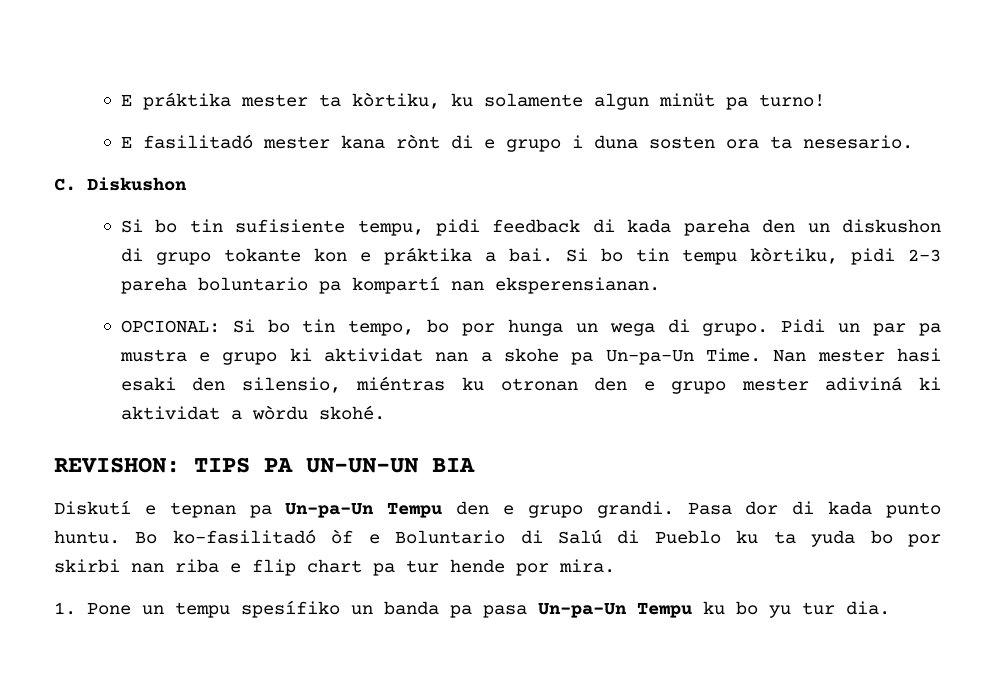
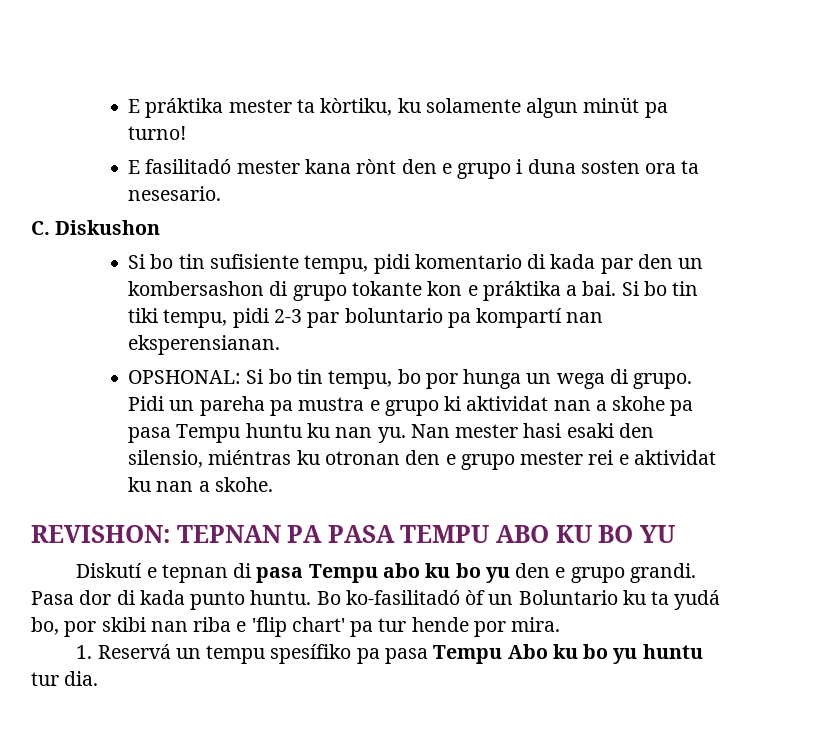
[450,135,473,149] di -> [401,159,437,174] den
[492,219,750,236] feedback di kada pareha -> [414,254,633,274] komentario di kada par
[841,219,941,233] diskushon -> [128,281,265,296] kombersashon
[681,247,838,265] tempu kòrtiku, -> [128,308,228,328] tiki tempu,
[120,277,187,294] pareha -> [307,312,340,328] par
[120,319,415,336] OPCIONAL: Si bo tin tempo, -> [128,369,393,389] OPSHONAL: Si bo tin tempu,
[873,323,907,336] par -> [199,396,265,416] pareha
[605,348,762,365] Un-pa-Un Time. -> [128,423,406,443] pasa Tempu huntu ku nan yu.
[825,376,941,391] [120,405,385,420] [54,457,475,473] [54,500,443,518] adiviná ki aktividat a wòrdu skohé. // REVISHON: TIPS PA UN-UN-UN BIA // Diskutí e tepnan pa Un-pa-Un Tempu -> [588,450,716,465] [128,477,273,492] [31,525,675,543] [76,563,510,583] rei e aktividat ku nan a skohe. // REVISHON: TEPNAN PA PASA TEMPU ABO KU BO YU // Diskutí e tepnan di pasa Tempu abo ku bo yu
[368,529,942,547] [54,559,120,573] e Boluntario di Salú di Pueblo ku ta yuda bo por skirbi -> [488,590,721,610] [31,617,146,637] un Boluntario ku ta yudá bo, por skibi
[252,559,362,576] flip chart -> [251,617,345,637] 'flip chart'
[87,603,131,615] Pone -> [97,644,171,659] Reservá
[351,601,791,618] un banda pa pasa Un-pa-Un Tempu ku bo yu -> [356,644,703,664] pa pasa Tempu Abo ku bo yu huntu

